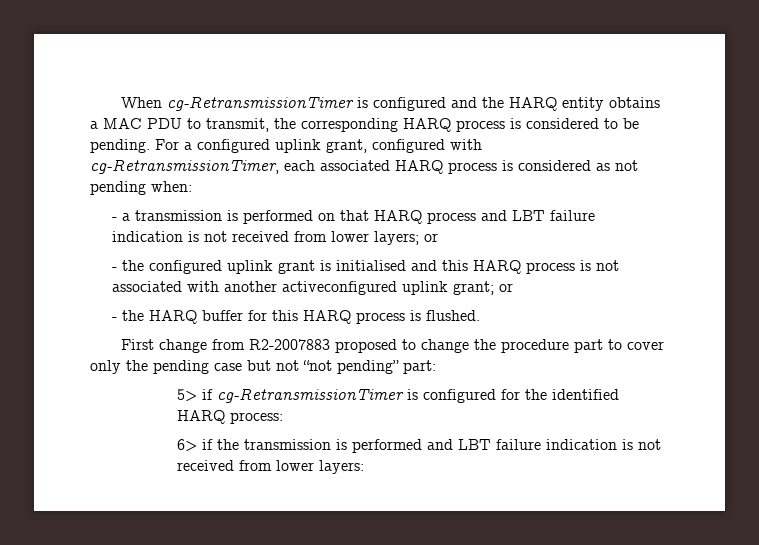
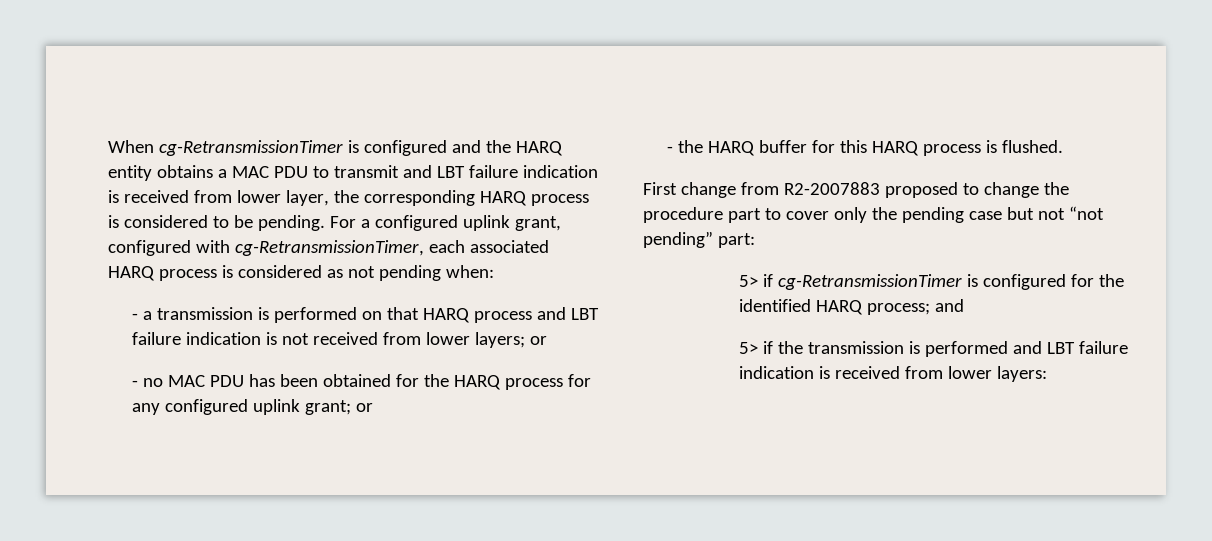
[206,118,269,132] transmit, -> [333,165,598,178] [108,190,329,206] transmit and LBT failure indication is received from lower layer,
[121,260,619,274] [111,281,397,295] the configured uplink grant is initialised and this HARQ process is not associated with another activeconfigured -> [142,374,591,390] [131,399,248,415] no MAC PDU has been obtained for the HARQ process for any configured
[229,412,283,424] [176,439,197,452] process: // 6> -> [866,299,964,315] [738,342,758,354] process; and // 5>
[637,439,661,450] not -> (830, 372) none

